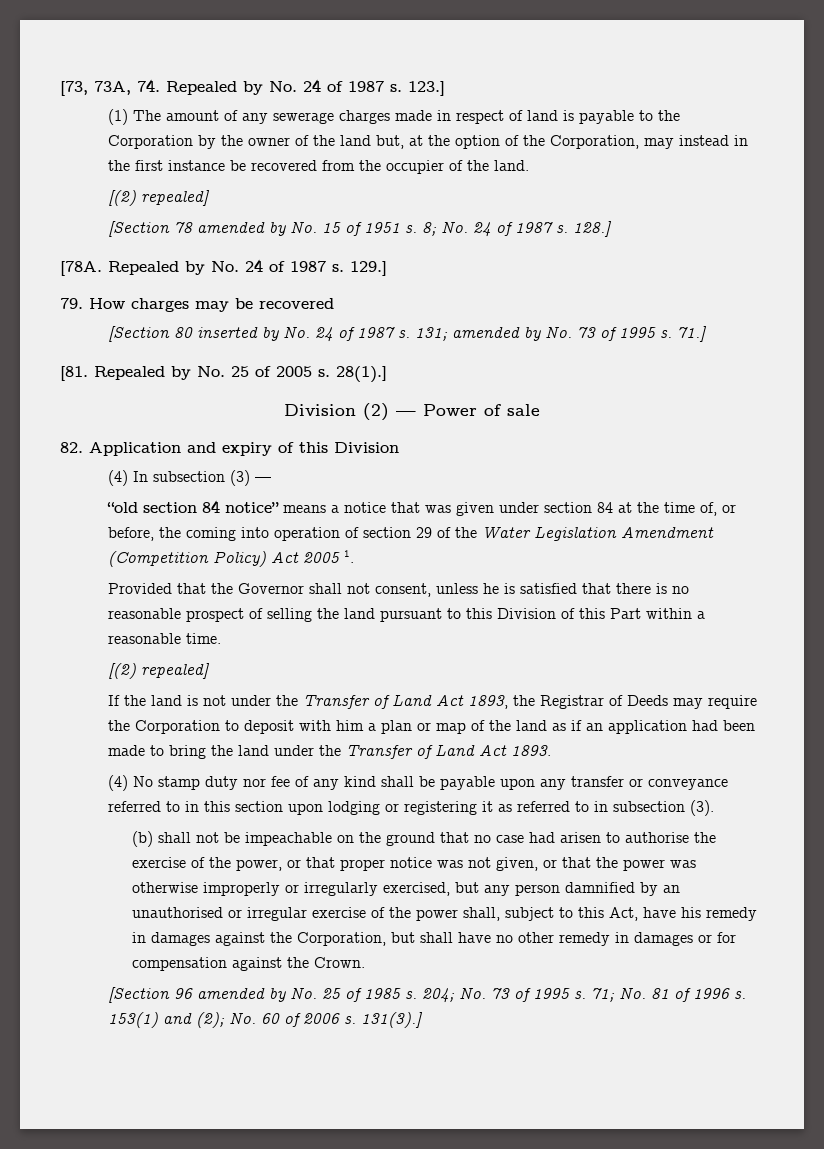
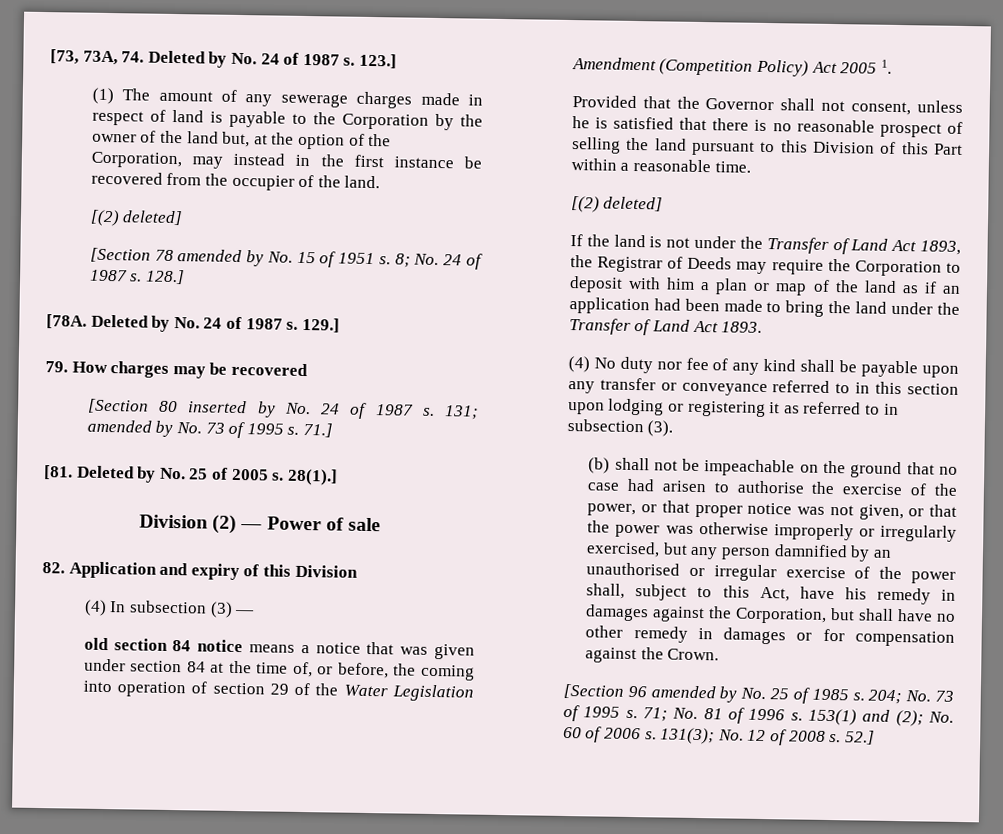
[166,81,237,95] Repealed -> [147,50,206,64] Deleted
[140,190,210,206] repealed] -> [122,210,184,226] deleted]
[108,261,179,275] Repealed -> [90,314,149,328] Deleted
[94,366,165,380] Repealed -> [76,465,135,479] Deleted
[106,500,279,513] “old section 84 notice” -> [83,637,244,653] old section 84 notice
[140,663,210,679] repealed] -> [603,196,664,212] deleted]
[157,776,200,790] stamp -> (616, 363) none
[360,1012,423,1028] 131(3).] -> [660,727,875,746] 131(3); No. 12 of 2008 s. 52.]

